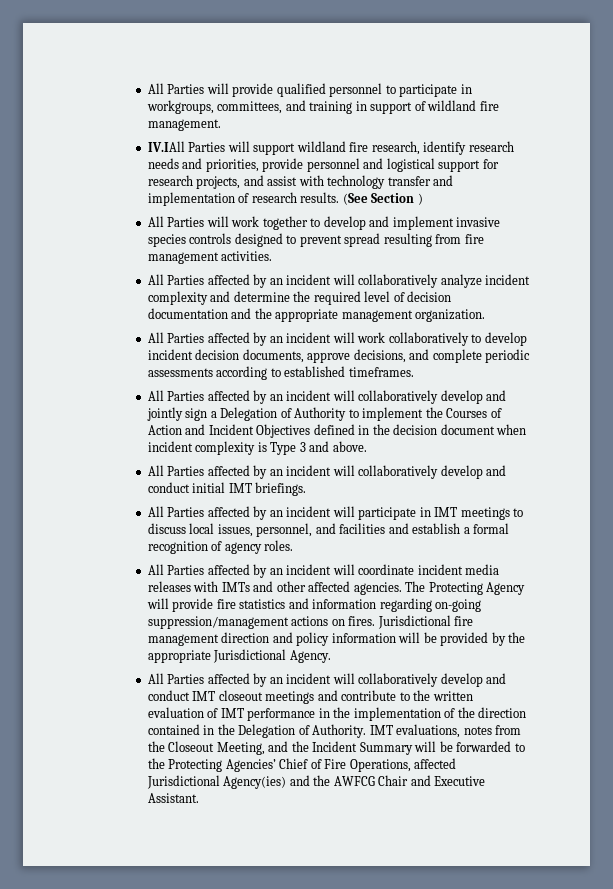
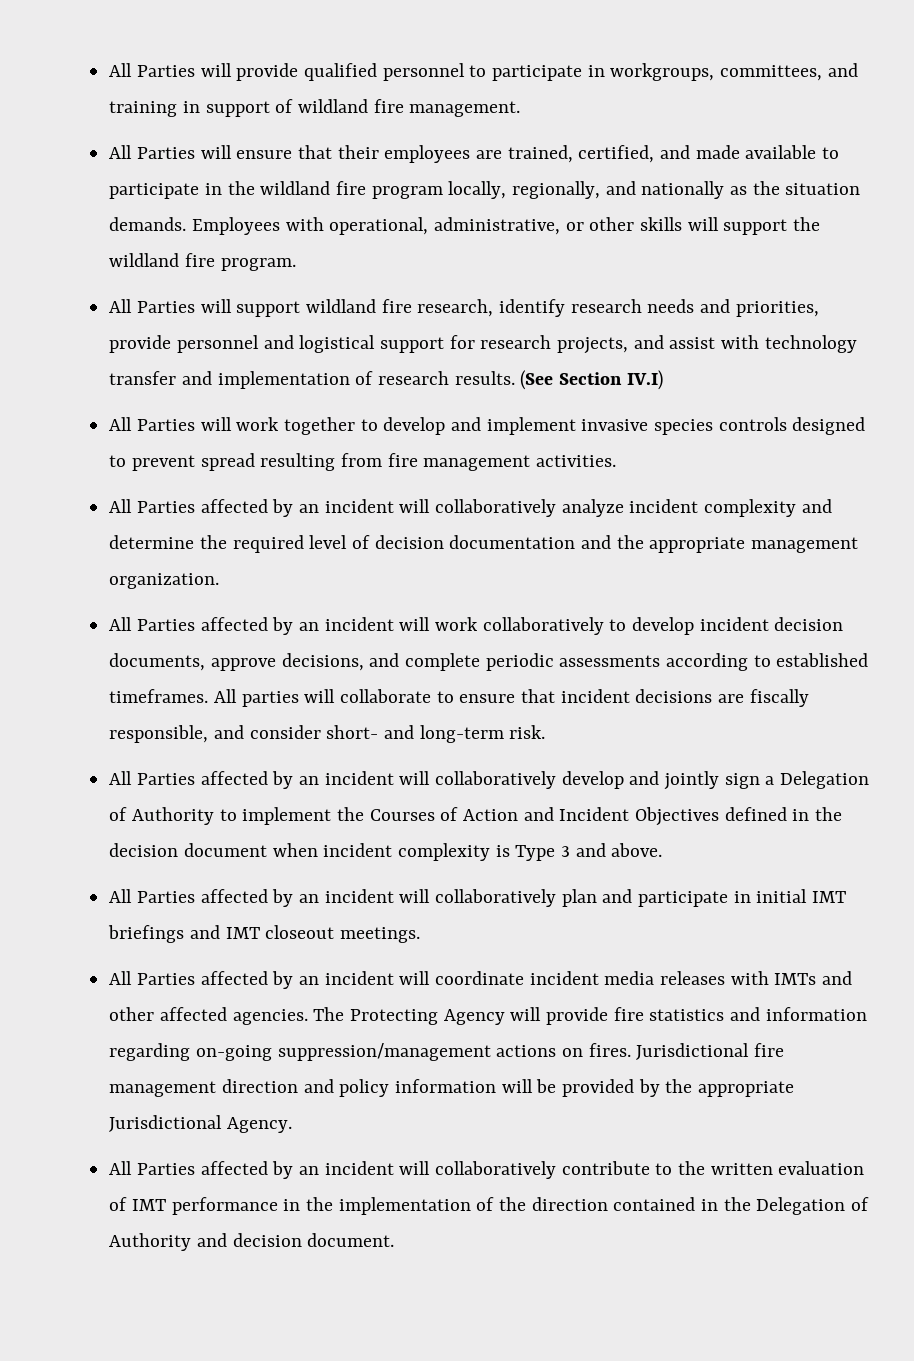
[147,141,185,152] IV.IAll -> [109,145,840,163] [109,181,861,199] [109,217,821,235] [109,253,296,271] [109,299,133,313] All Parties will ensure that their employees are trained, certified, and made available to participate in the wildland fire program locally, regionally, and nationally as the situation demands. Employees with operational, administrative, or other skills will support the wildland fire program. // All
[417,193,423,205] ) -> [626,370,663,390] IV.I)
(414, 372) none -> [214,689,809,707] [109,725,546,743] All parties will collaborate to ensure that incident decisions are fiscally responsible, and consider short- and long-term risk.
[440,465,507,479] [147,482,307,496] [147,506,524,520] [147,523,510,537] [147,540,294,554] develop and conduct initial IMT briefings. // All Parties affected by an incident will participate in IMT meetings to discuss local issues, personnel, and facilities and establish a formal recognition of agency roles. -> [561,889,847,907] [108,925,421,943] plan and participate in initial IMT briefings and IMT closeout meetings.
[440,673,507,687] [147,690,338,704] develop and conduct IMT closeout meetings and -> (557, 1170) none
[312,724,522,738] [147,741,525,755] [147,758,457,772] [146,775,486,789] [147,793,199,803] Authority. IMT evaluations, notes from the Closeout Meeting, and the Incident Summary will be forwarded to the Protecting Agencies’ Chief of Fire Operations, affected Jurisdictional Agency(ies) and the AWFCG Chair and Executive Assistant. -> [109,1233,395,1251] Authority and decision document.

